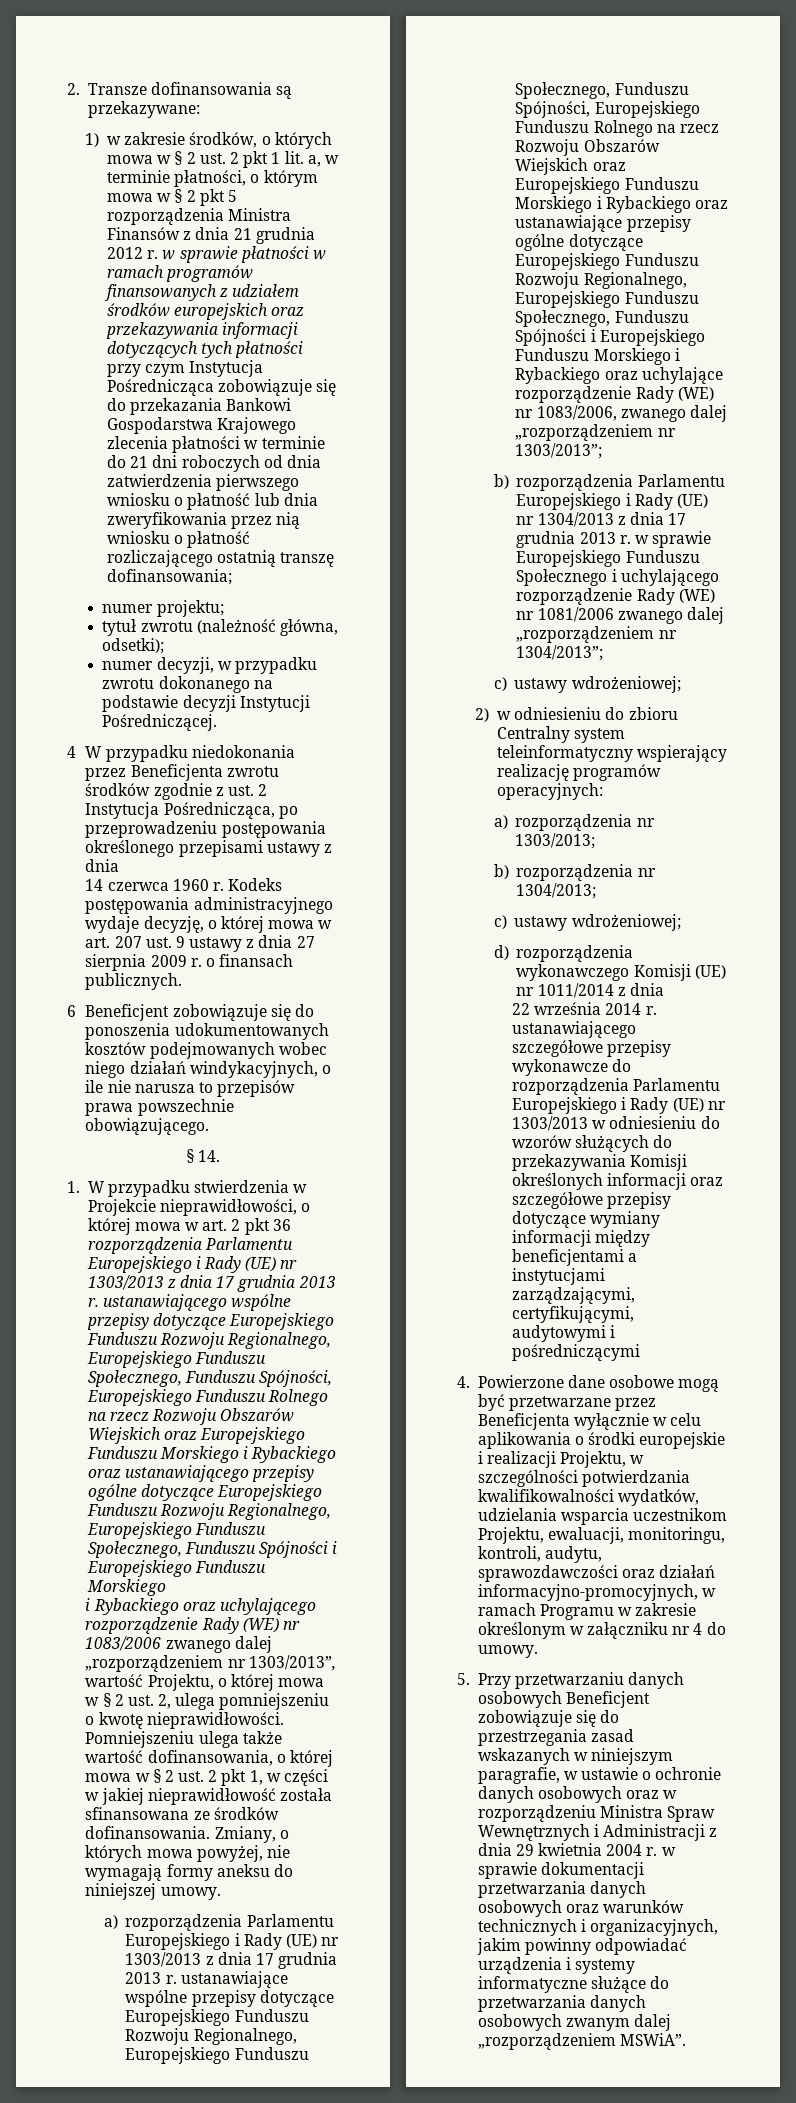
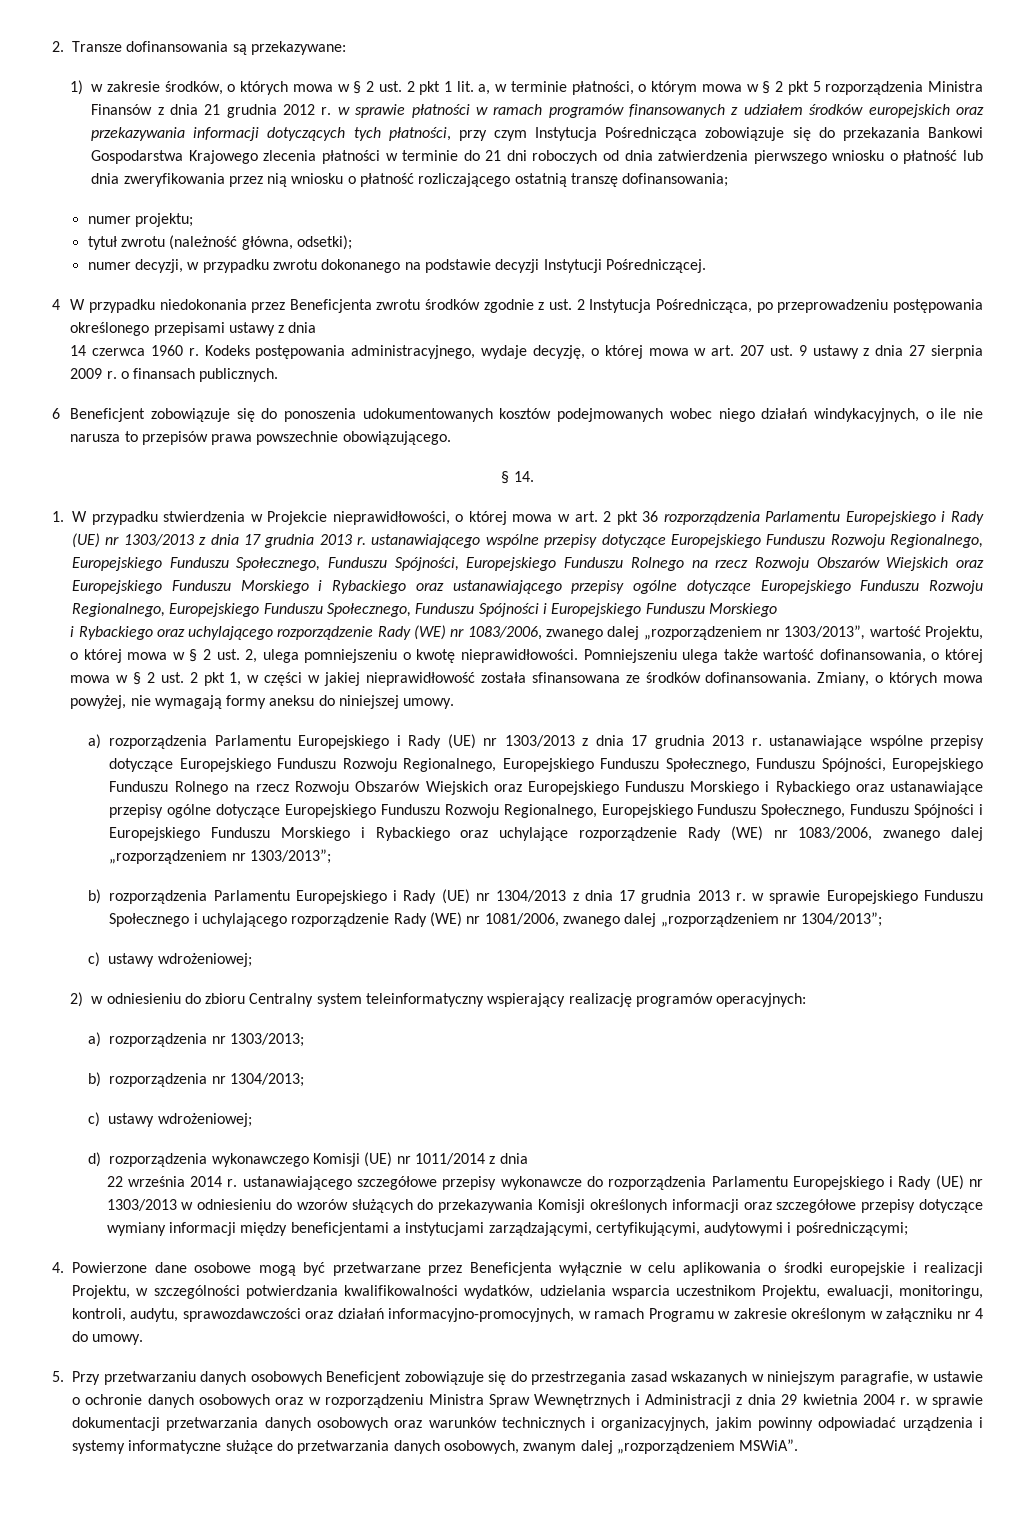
[235,341,304,358] płatności -> [388,127,451,141] płatności,
[193,897,333,914] administracyjnego -> [351,345,476,359] administracyjnego,
[85,1636,162,1651] 1083/2006 -> [467,626,542,640] 1083/2006,
[537,607,614,622] 1081/2006 -> [484,913,559,927] 1081/2006,
[512,1344,641,1361] pośredniczącymi -> [795,1222,908,1236] pośredniczącymi;
[477,2014,562,2031] osobowych -> [443,1440,519,1454] osobowych,

